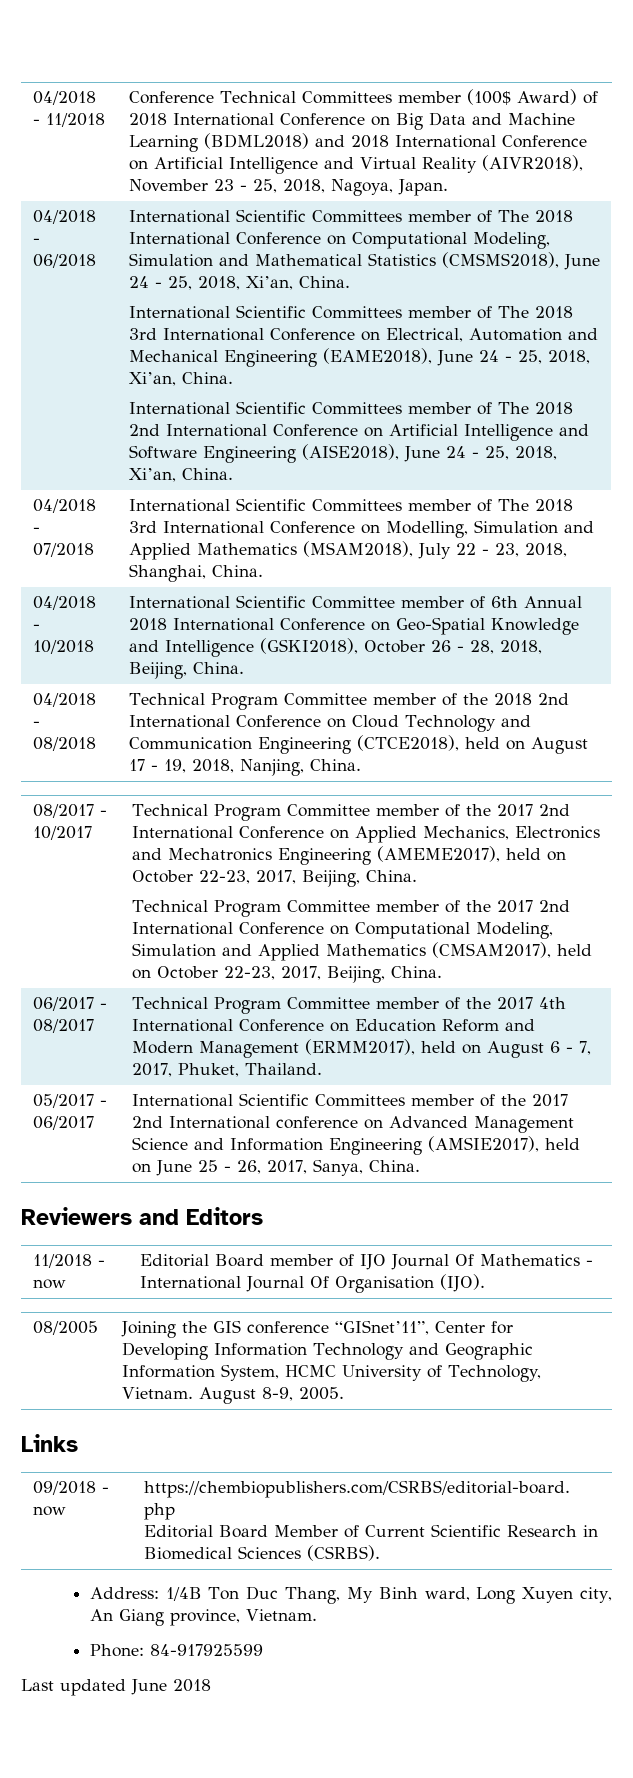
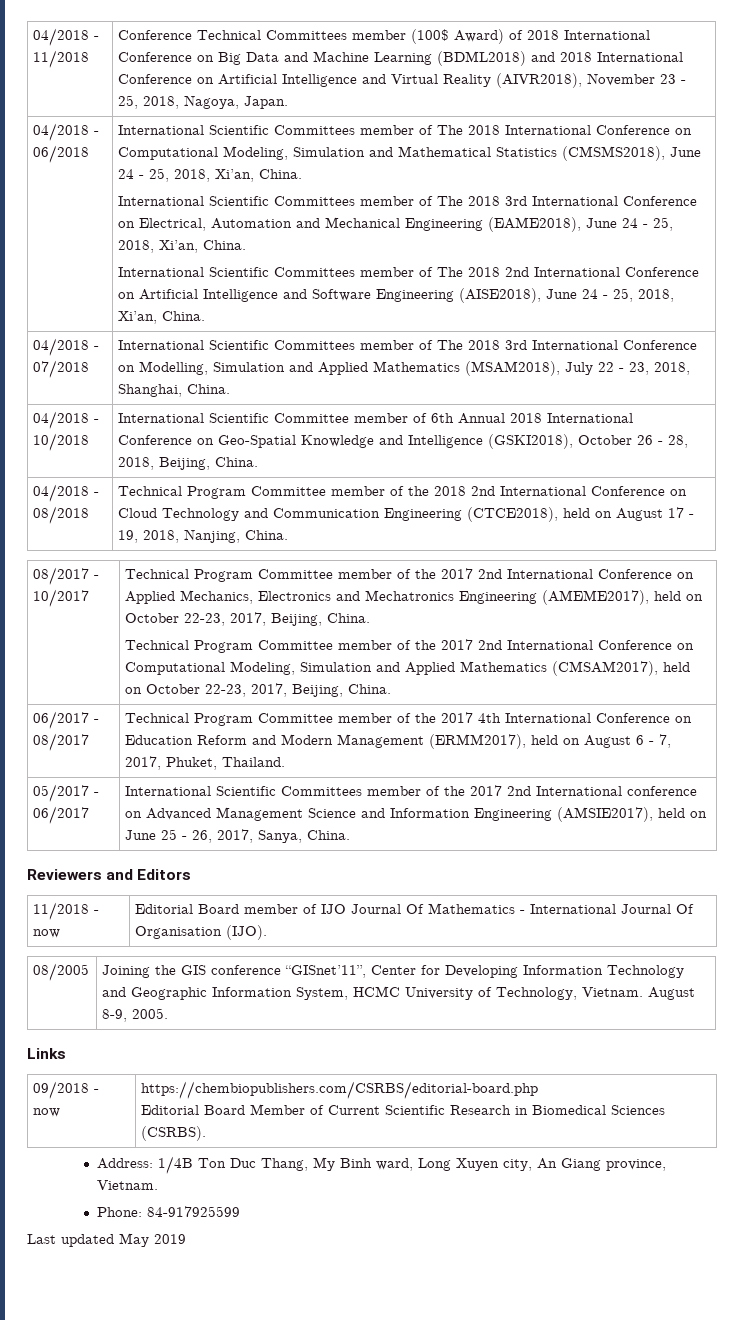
[131,1679,211,1695] June 2018 -> [119,1233,186,1247] May 2019

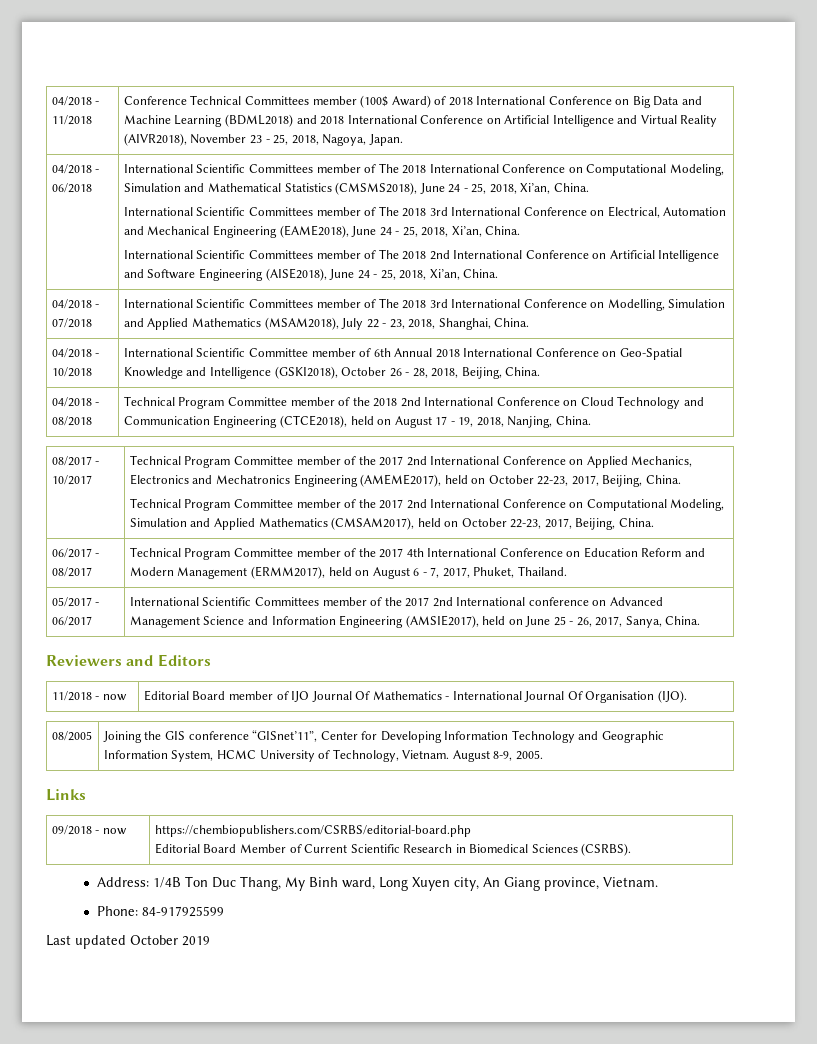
[119,1233,149,1247] May -> [130,935,178,945] October

